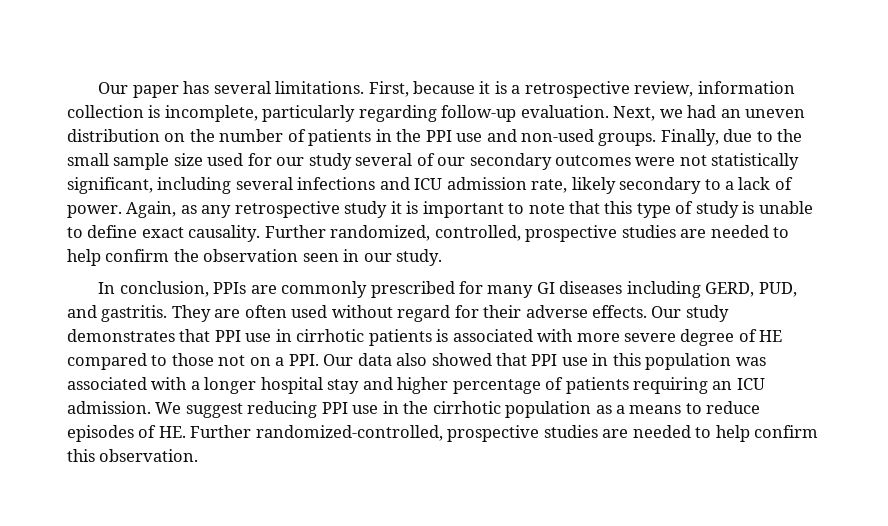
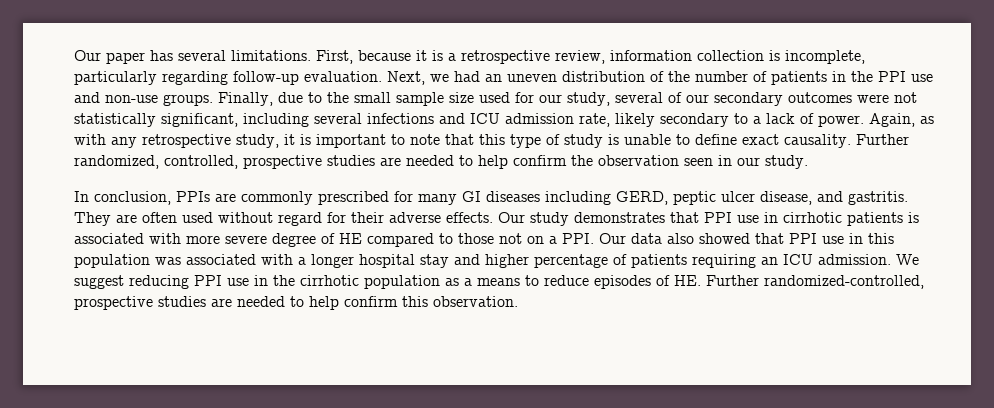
[164,133,186,142] on -> [650,71,664,82] of
[521,129,595,142] non-used -> [105,95,158,103] non-use
[308,153,352,170] study -> [567,92,610,106] study,
(197, 209) none -> [74,134,106,145] with
[344,201,388,218] study -> [236,134,279,148] study,
[758,282,797,297] PUD, -> [673,191,812,205] peptic ulcer disease,

